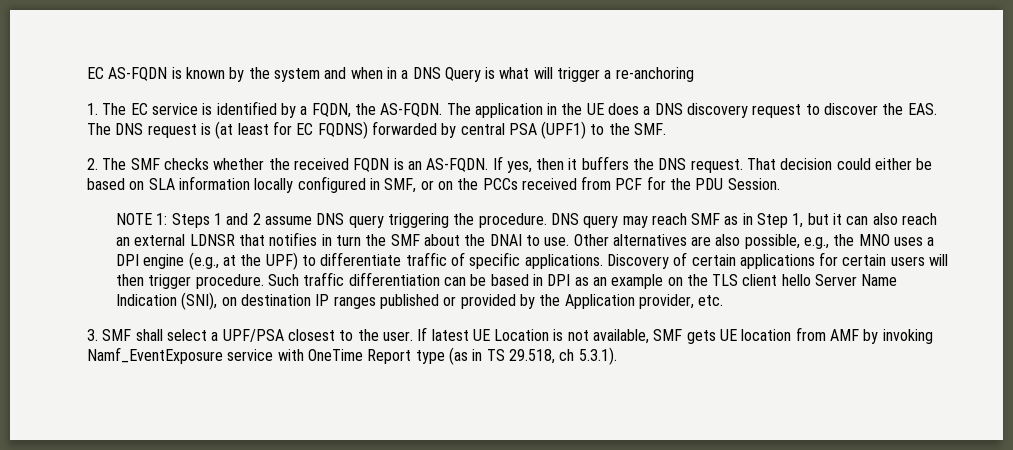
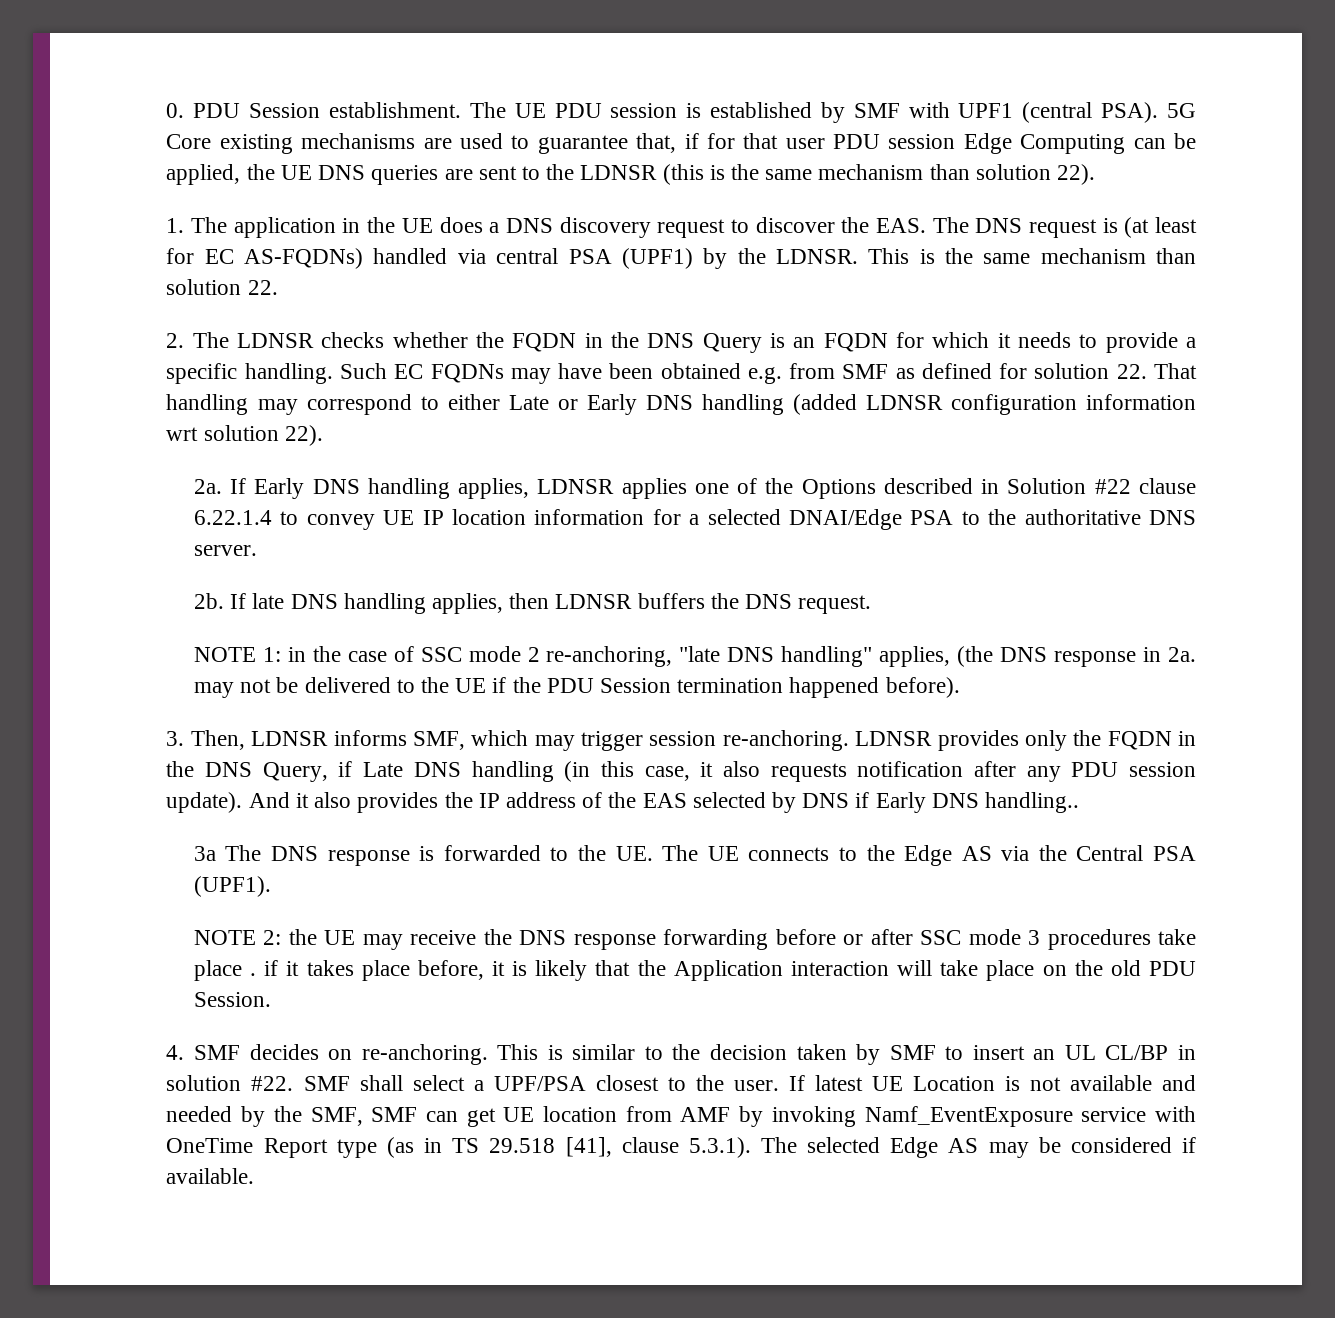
[87,67,694,82] [87,101,443,118] EC AS-FQDN is known by the system and when in a DNS Query is what will trigger a re-anchoring // 1. The EC service is identified by a FQDN, the AS-FQDN. -> [166,102,1196,123] [166,133,1196,154] [166,164,1096,185] [166,218,185,233] 0. PDU Session establishment. The UE PDU session is established by SMF with UPF1 (central PSA). 5G Core existing mechanisms are used to guarantee that, if for that user PDU session Edge Computing can be applied, the UE DNS queries are sent to the LDNSR (this is the same mechanism than solution 22). // 1.
[317,121,667,139] FQDNS) forwarded by central PSA (UPF1) to the SMF. -> [244,248,1196,269] [166,279,278,295] AS-FQDNs) handled via central PSA (UPF1) by the LDNSR. This is the same mechanism than solution 22.
[130,158,160,170] SMF -> [237,333,315,348] LDNSR
[293,156,933,173] [87,176,780,193] [116,213,938,228] [116,232,935,249] [116,252,949,270] [116,272,898,289] [116,292,724,310] [87,329,99,341] received FQDN is an AS-FQDN. If yes, then it buffers the DNS request. That decision could either be based on SLA information locally configured in SMF, or on the PCCs received from PCF for the PDU Session. // NOTE 1: Steps 1 and 2 assume DNS query triggering the procedure. DNS query may reach SMF as in Step 1, but it can also reach an external LDNSR that notifies in turn the SMF about the DNAI to use. Other alternatives are also possible, e.g., the MNO uses a DPI engine (e.g., at the UPF) to differentiate traffic of specific applications. Discovery of certain applications for certain users will then trigger procedure. Such traffic differentiation can be based in DPI as an example on the TLS client hello Server Name Indication (SNI), on destination IP ranges published or provided by the Application provider, etc. // 3. -> [512,332,1197,353] [166,363,1197,384] [166,394,1197,415] [166,425,323,446] [193,478,1196,499] [193,509,1196,530] [193,545,257,556] [193,593,872,614] [193,646,1196,667] [193,677,960,698] [166,730,1197,751] [166,761,1196,782] [166,792,1080,813] [193,845,1196,866] [193,876,271,897] [193,929,1197,950] [193,960,1197,981] [193,992,271,1007] [166,1044,1196,1065] [166,1075,294,1091] FQDN in the DNS Query is an FQDN for which it needs to provide a specific handling. Such EC FQDNs may have been obtained e.g. from SMF as defined for solution 22. That handling may correspond to either Late or Early DNS handling (added LDNSR configuration information wrt solution 22). // 2a. If Early DNS handling applies, LDNSR applies one of the Options described in Solution #22 clause 6.22.1.4 to convey UE IP location information for a selected DNAI/Edge PSA to the authoritative DNS server. // 2b. If late DNS handling applies, then LDNSR buffers the DNS request. // NOTE 1: in the case of SSC mode 2 re-anchoring, "late DNS handling" applies, (the DNS response in 2a. may not be delivered to the UE if the PDU Session termination happened before). // 3. Then, LDNSR informs SMF, which may trigger session re-anchoring. LDNSR provides only the FQDN in the DNS Query, if Late DNS handling (in this case, it also requests notification after any PDU session update). And it also provides the IP address of the EAS selected by DNS if Early DNS handling.. // 3a The DNS response is forwarded to the UE. The UE connects to the Edge AS via the Central PSA (UPF1). // NOTE 2: the UE may receive the DNS response forwarding before or after SSC mode 3 procedures take place . if it takes place before, it is likely that the Application interaction will take place on the old PDU Session. // 4. SMF decides on re-anchoring. This is similar to the decision taken by SMF to insert an UL CL/BP in solution #22.
[593,329,716,344] available, SMF gets -> [1069,1075,1196,1091] [166,1106,496,1127] available and needed by the SMF, SMF can get
[508,347,617,365] 29.518, ch 5.3.1). -> [489,1137,1196,1158] [166,1168,255,1184] 29.518 [41], clause 5.3.1). The selected Edge AS may be considered if available.

